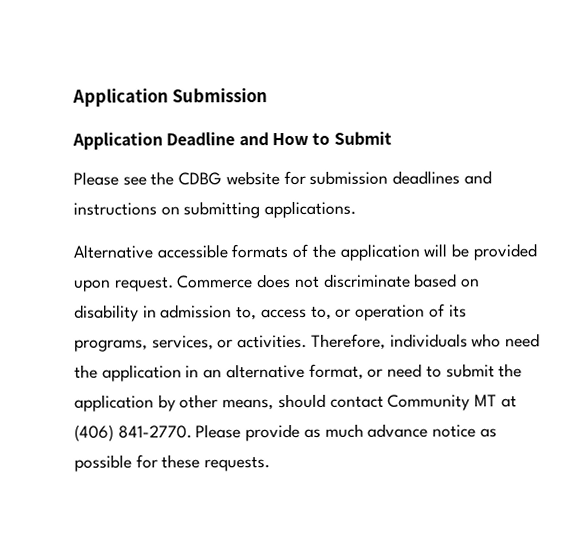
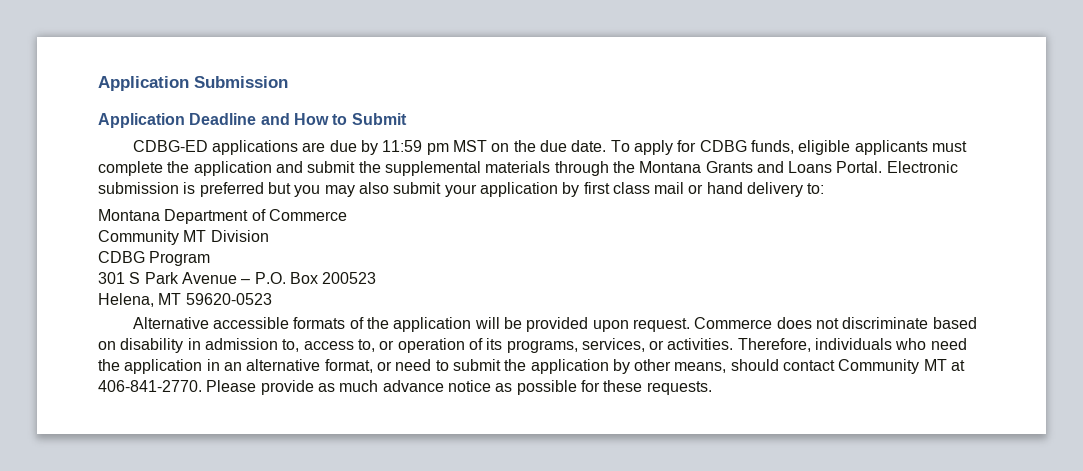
[73,170,492,186] [73,200,357,219] Please see the CDBG website for submission deadlines and instructions on submitting applications. -> [132,140,967,155] [98,161,958,176] [98,182,825,197] [98,209,347,224] [98,230,269,245] [98,251,211,266] [98,272,377,284] [98,293,272,307] CDBG-ED applications are due by 11:59 pm MST on the due date. To apply for CDBG funds, eligible applicants must complete the application and submit the supplemental materials through the Montana Grants and Loans Portal. Electronic submission is preferred but you may also submit your application by first class mail or hand delivery to: // Montana Department of Commerce // Community MT Division // CDBG Program // 301 S Park Avenue – P.O. Box 200523 // Helena, MT 59620-0523
[74,424,192,442] (406) 841-2770. -> [98,380,202,392] 406-841-2770.

